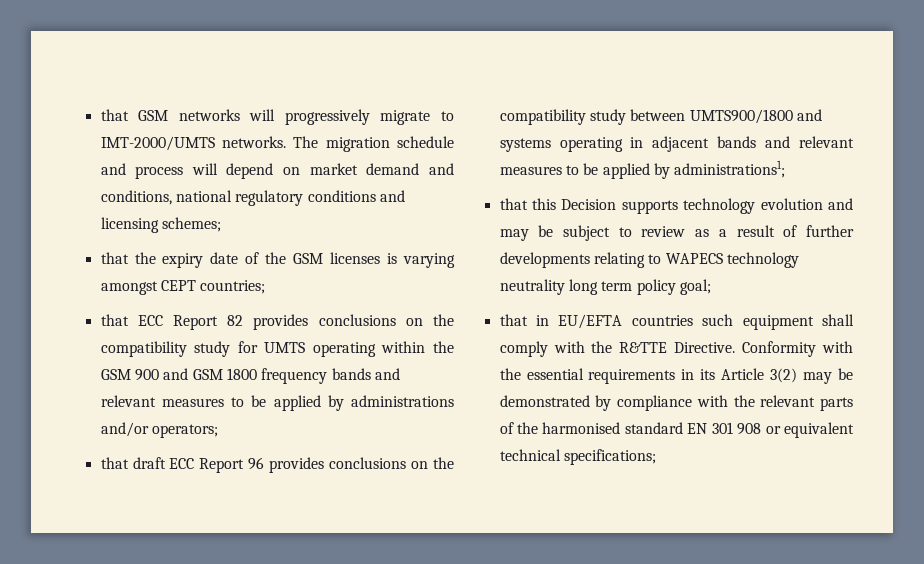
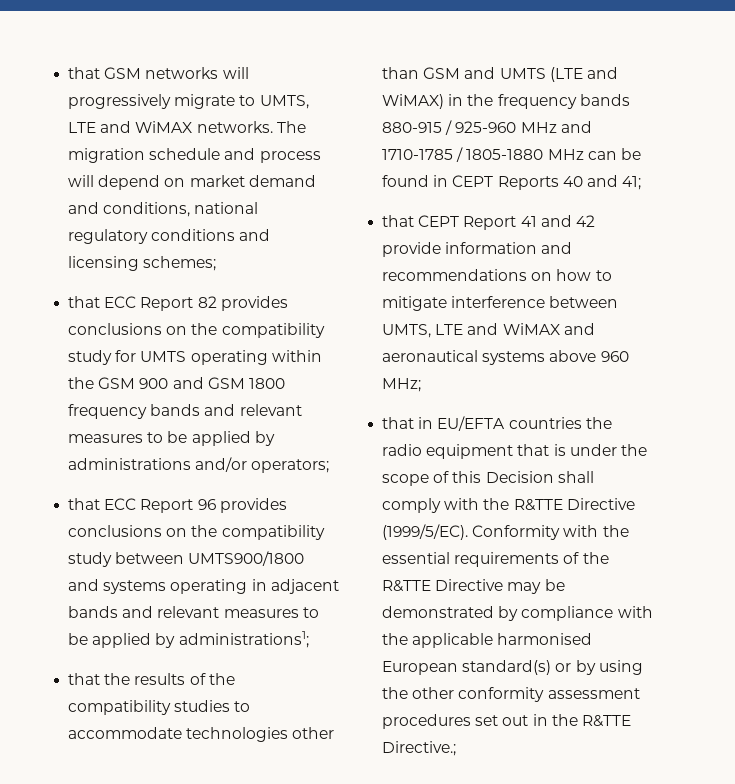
[100,136,215,151] IMT-2000/UMTS -> [259,95,309,109] [68,121,193,133] UMTS, LTE and WiMAX
[100,252,455,268] [100,280,266,295] // that the expiry date of the GSM licenses is varying amongst CEPT countries; -> (217, 263) none
[132,457,166,469] draft -> (101, 504) none
[532,198,853,214] [499,225,854,241] [499,252,799,268] [499,279,711,295] [499,314,814,330] this Decision supports technology evolution and may be subject to review as a result of further developments relating to WAPECS technology neutrality long term policy goal; // that in EU/EFTA countries such equipment -> [104,673,235,685] [68,700,251,715] [68,727,335,742] [382,67,618,82] [382,94,630,109] [382,120,592,135] [382,147,641,162] [382,175,642,190] [382,215,595,230] [382,242,573,257] [382,269,612,281] [382,296,619,311] [382,323,595,338] [382,350,629,365] [382,378,422,392] [382,416,612,431] [382,444,647,459] [382,471,554,486] the results of the compatibility studies to accommodate technologies other than GSM and UMTS (LTE and WiMAX) in the frequency bands 880-915 / 925-960 MHz and 1710-1785 / 1805-1880 MHz can be found in CEPT Reports 40 and 41; // that CEPT Report 41 and 42 provide information and recommendations on how to mitigate interference between UMTS, LTE and WiMAX and aeronautical systems above 960 MHz; // that in EU/EFTA countries the radio equipment that is under the scope of this Decision
[674,342,736,353] Directive. -> [566,498,635,510] [382,524,469,540] Directive (1999/5/EC).
[681,368,798,383] in its Article 3(2) -> [563,552,609,564] [382,579,504,592] of the R&TTE Directive
[760,395,853,411] [499,422,854,438] [499,449,656,465] relevant parts of the harmonised standard EN 301 908 or equivalent technical specifications; -> [412,633,593,648] [382,660,643,675] [382,687,640,702] [382,714,631,729] [382,741,457,756] applicable harmonised European standard(s) or by using the other conformity assessment procedures set out in the R&TTE Directive.;

